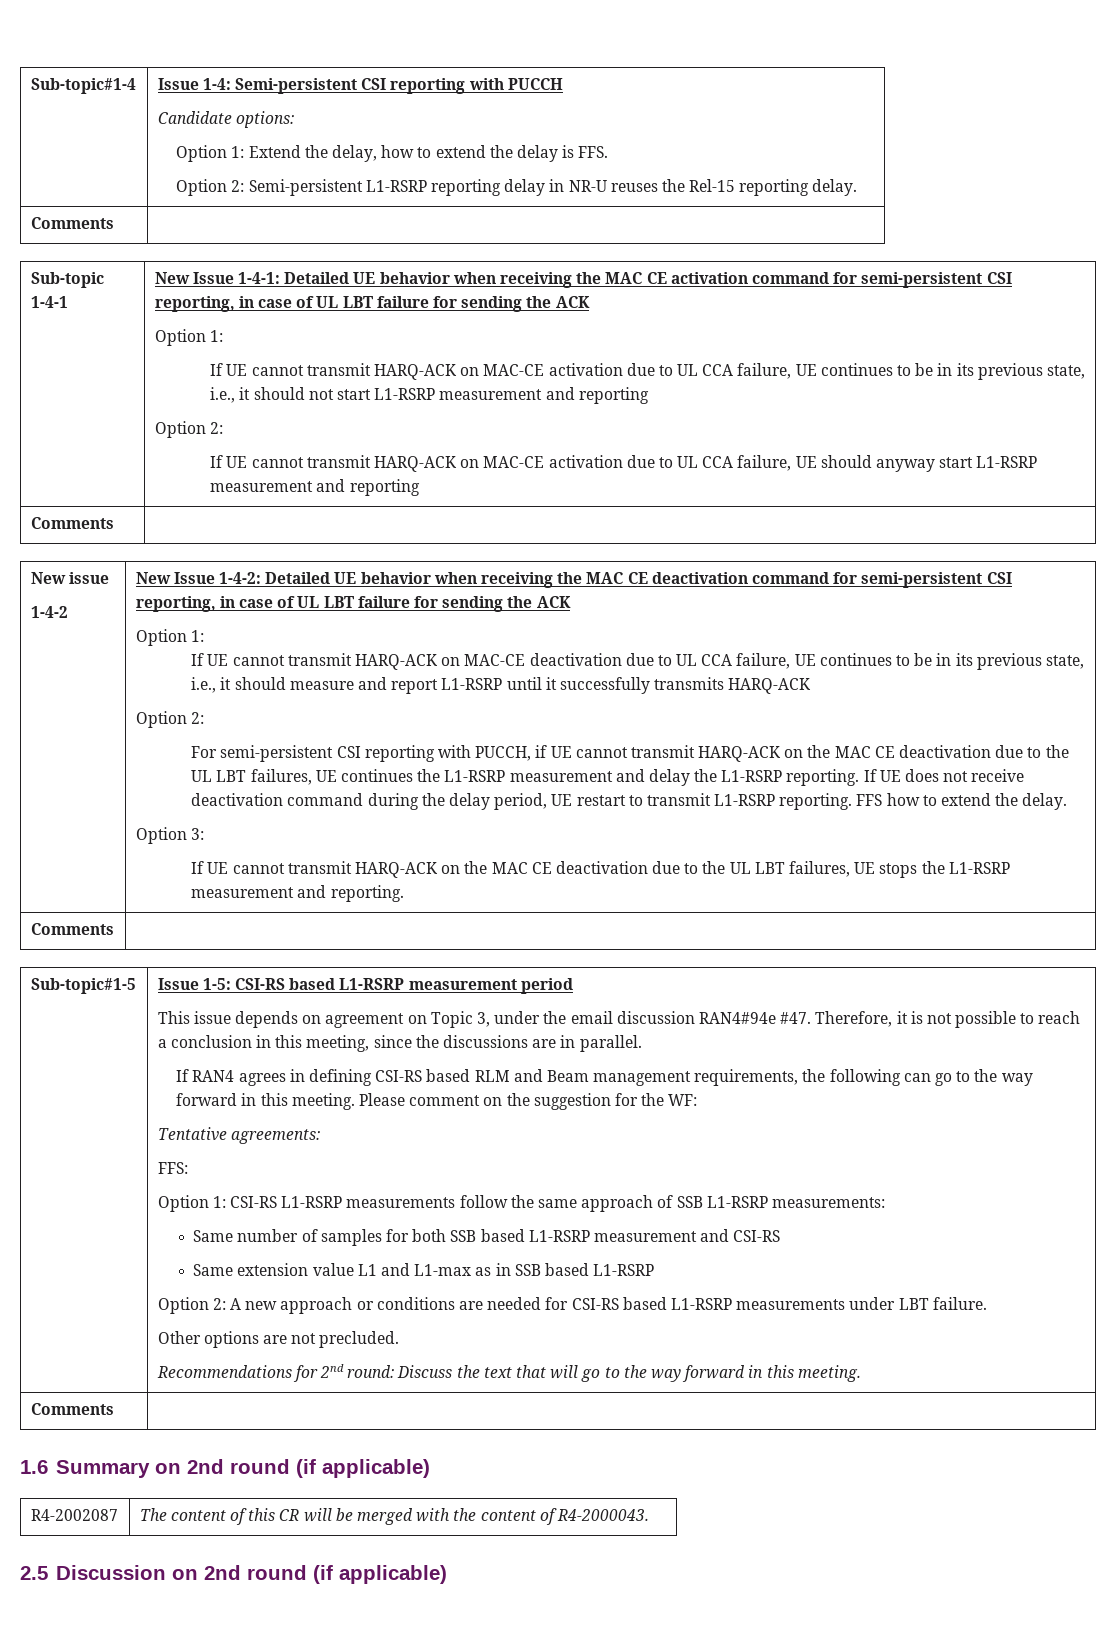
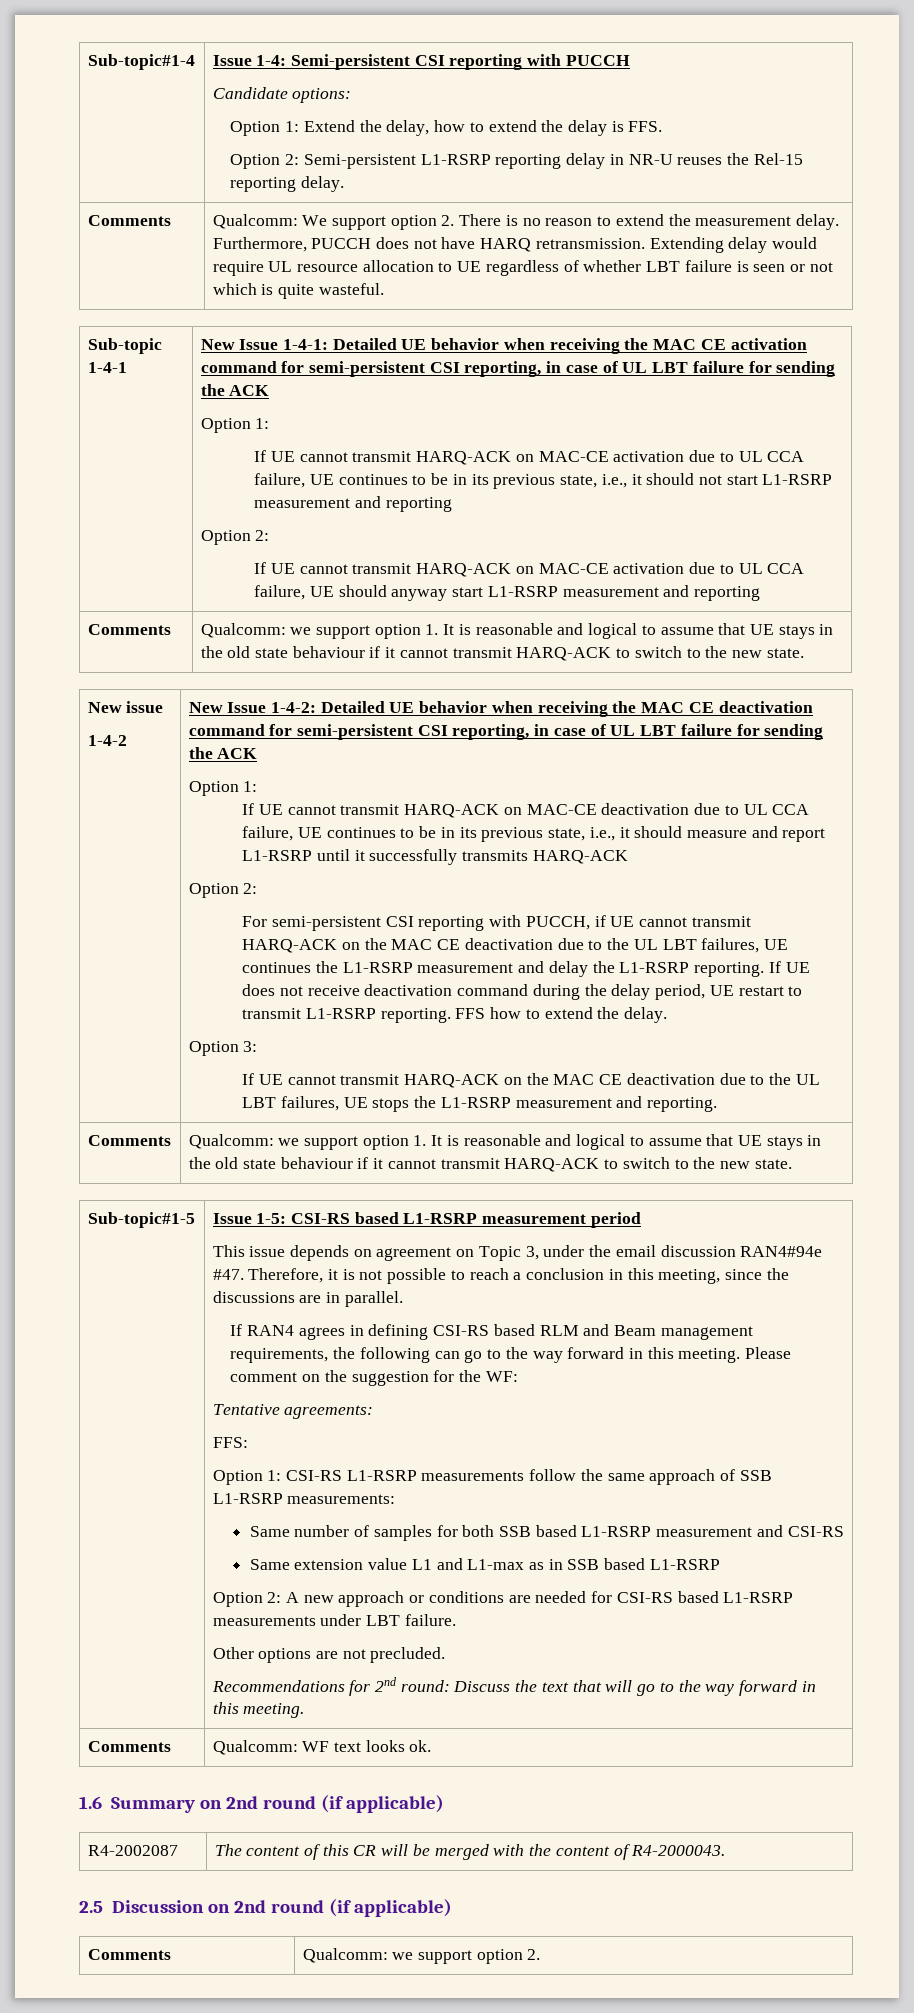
(114, 223) none -> [212,214,839,230] [212,237,818,253] [212,260,833,276] [212,283,384,299] Qualcomm: We support option 2. There is no reason to extend the measurement delay. Furthermore, PUCCH does not have HARQ retransmission. Extending delay would require UL resource allocation to UE regardless of whether LBT failure is seen or not which is quite wasteful.
(114, 523) none -> [200,623,834,639] [200,646,804,661] Qualcomm: we support option 1. It is reasonable and logical to assume that UE stays in the old state behaviour if it cannot transmit HARQ-ACK to switch to the new state.
(114, 929) none -> [188,1134,822,1150] [188,1157,792,1172] Qualcomm: we support option 1. It is reasonable and logical to assume that UE stays in the old state behaviour if it cannot transmit HARQ-ACK to switch to the new state.
(114, 1409) none -> [212,1740,432,1755] Qualcomm: WF text looks ok.
(447, 1574) none -> [87,1949,171,1960] [302,1948,541,1964] // Comments | Qualcomm: we support option 2.

